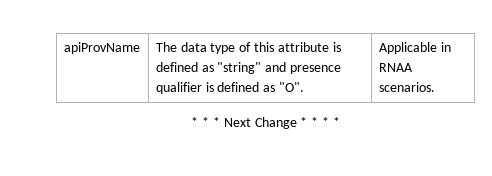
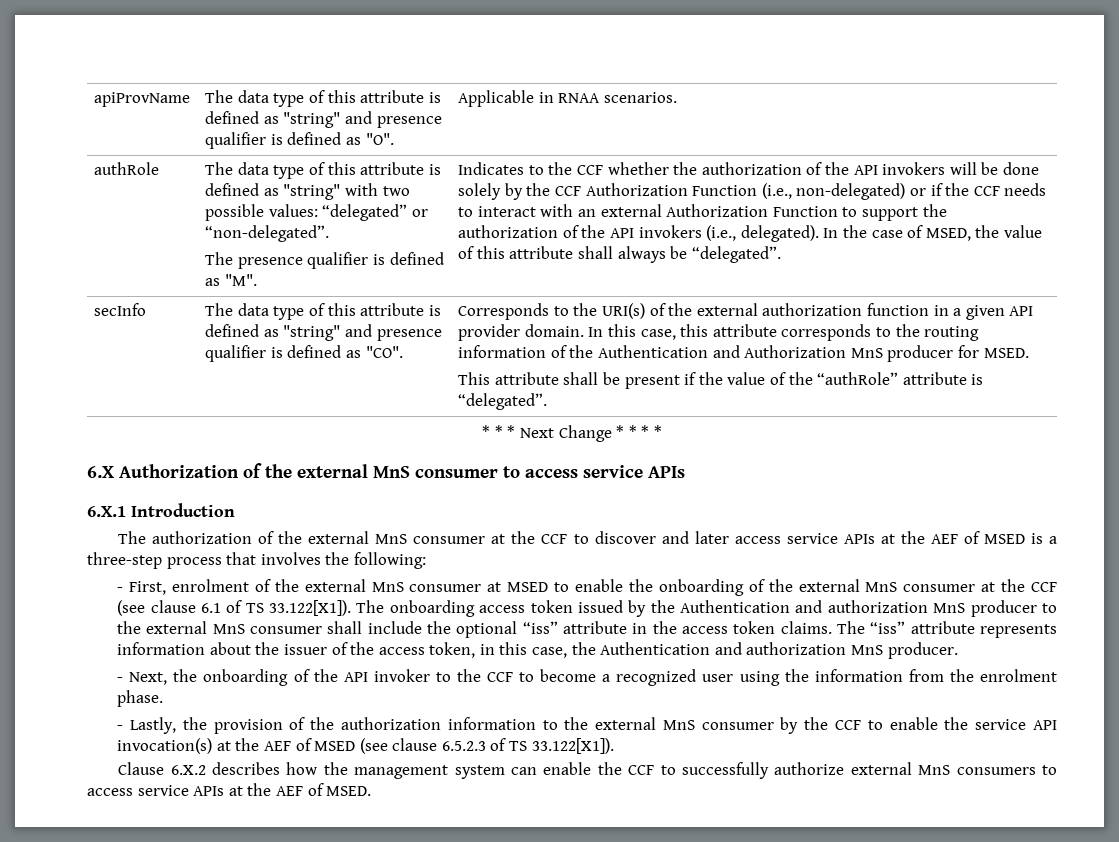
(435, 87) none -> [94,162,160,175] [205,162,441,179] [205,183,410,200] [205,204,428,221] [205,225,330,242] [205,252,444,269] [205,274,257,286] [458,162,1039,175] [458,183,1047,200] [458,204,947,221] [458,225,1042,242] [458,246,781,263] [94,303,147,316] [205,303,441,320] [205,324,442,341] [205,345,403,362] [458,303,1034,320] [458,324,980,341] [458,345,1029,362] [458,372,984,389] [458,393,548,410] // authRole | The data type of this attribute is defined as "string" with two possible values: “delegated” or “non-delegated”. // The presence qualifier is defined as "M". | Indicates to the CCF whether the authorization of the API invokers will be done solely by the CCF Authorization Function (i.e., non-delegated) or if the CCF needs to interact with an external Authorization Function to support the authorization of the API invokers (i.e., delegated). In the case of MSED, the value of this attribute shall always be “delegated”. // secInfo | The data type of this attribute is defined as "string" and presence qualifier is defined as "CO". | Corresponds to the URI(s) of the external authorization function in a given API provider domain. In this case, this attribute corresponds to the routing information of the Authentication and Authorization MnS producer for MSED. // This attribute shall be present if the value of the “authRole” attribute is “delegated”.
(340, 122) none -> [87,463,685,478] [87,503,235,517] [118,531,1057,544] [87,552,426,569] [117,579,1058,596] [117,600,1057,617] [117,621,1057,638] [117,642,958,659] [117,669,1057,686] [117,690,164,707] [117,717,1057,734] [117,738,614,754] [118,762,1057,779] [87,783,372,796] // 6.X Authorization of the external MnS consumer to access service APIs // 6.X.1 Introduction // The authorization of the external MnS consumer at the CCF to discover and later access service APIs at the AEF of MSED is a three-step process that involves the following: // - First, enrolment of the external MnS consumer at MSED to enable the onboarding of the external MnS consumer at the CCF (see clause 6.1 of TS 33.122[X1]). The onboarding access token issued by the Authentication and authorization MnS producer to the external MnS consumer shall include the optional “iss” attribute in the access token claims. The “iss” attribute represents information about the issuer of the access token, in this case, the Authentication and authorization MnS producer. // - Next, the onboarding of the API invoker to the CCF to become a recognized user using the information from the enrolment phase. // - Lastly, the provision of the authorization information to the external MnS consumer by the CCF to enable the service API invocation(s) at the AEF of MSED (see clause 6.5.2.3 of TS 33.122[X1]). // Clause 6.X.2 describes how the management system can enable the CCF to successfully authorize external MnS consumers to access service APIs at the AEF of MSED.

